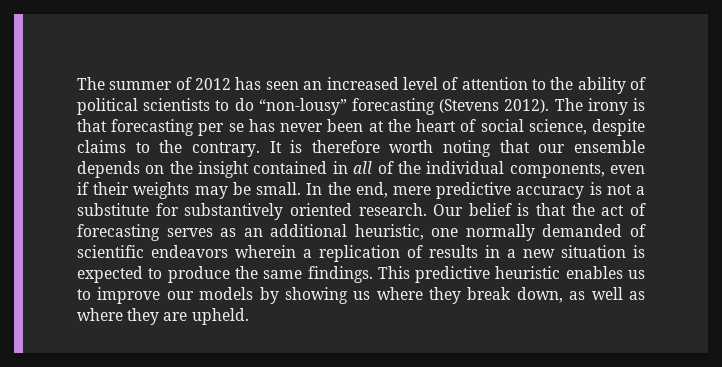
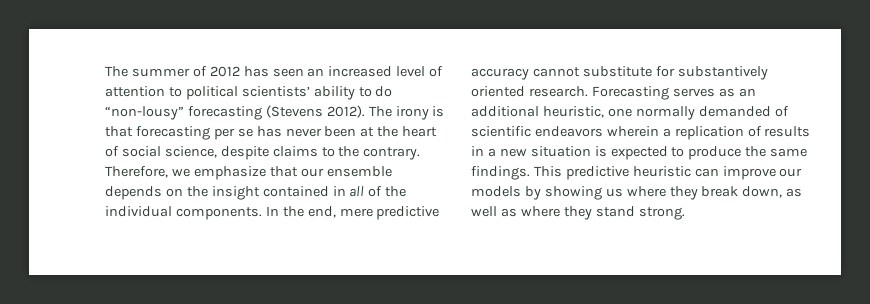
[550,77,646,94] [77,98,211,115] the ability of political scientists -> [185,86,355,100] political scientists’ ability
[269,140,492,157] It is therefore worth noting -> [105,166,266,180] Therefore, we emphasize
[509,163,645,178] [77,182,302,199] components, even if their weights may be small. -> [175,207,262,220] components.
[589,182,645,195] is not a -> [532,67,580,77] cannot
[433,203,646,216] [77,224,160,241] Our belief is that the act of forecasting -> [591,86,669,100] Forecasting
[565,266,645,279] [77,289,91,300] enables us to -> [694,168,719,177] can
[163,308,249,325] are upheld. -> [595,206,685,220] stand strong.

